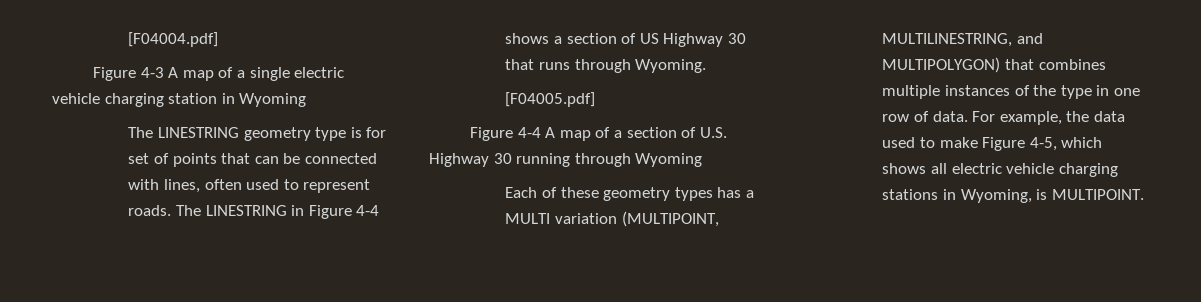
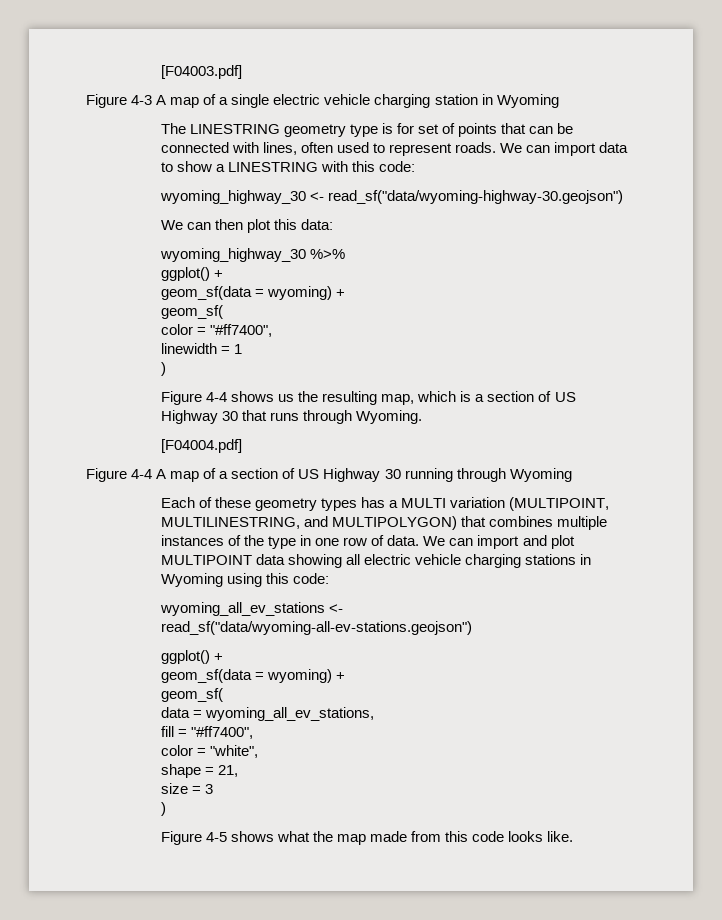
[128,32,219,47] [F04004.pdf] -> [160,65,242,79] [F04003.pdf]
[175,205,380,219] [505,33,550,44] The LINESTRING in Figure 4-4 shows -> [500,142,629,156] [160,161,416,172] [159,190,624,204] [160,219,334,233] [159,248,345,262] [160,267,223,281] [160,286,346,300] [160,305,223,319] [160,324,273,337] [160,343,243,354] [160,362,166,376] [160,391,472,405] We can import data to show a LINESTRING with this code: // wyoming_highway_30 <- read_sf("data/wyoming-highway-30.geojson") // We can then plot this data: // wyoming_highway_30 %>% // ggplot() + // geom_sf(data = wyoming) + // geom_sf( // color = "#ff7400", // linewidth = 1 // ) // Figure 4-4 shows us the resulting map, which is
[505,92,596,107] [F04005.pdf] -> [160,439,242,453] [F04004.pdf]
[699,127,727,138] U.S. -> [298,469,320,479] US
[972,111,1125,125] [882,137,1103,151] [882,163,927,174] For example, the data used to make Figure 4-5, which shows -> [423,535,575,549] [160,554,343,568] We can import and plot MULTIPOINT data showing
[960,189,1144,203] Wyoming, is MULTIPOINT. -> [160,573,330,587] [159,602,343,616] [160,621,472,635] [160,650,223,664] [160,669,346,683] [160,688,223,702] [160,707,375,721] [160,726,254,739] [160,745,259,758] [160,764,239,778] [160,783,214,794] [160,802,166,816] [160,831,574,845] Wyoming using this code: // wyoming_all_ev_stations <- read_sf("data/wyoming-all-ev-stations.geojson") // ggplot() + // geom_sf(data = wyoming) + // geom_sf( // data = wyoming_all_ev_stations, // fill = "#ff7400", // color = "white", // shape = 21, // size = 3 // ) // Figure 4-5 shows what the map made from this code looks like.

